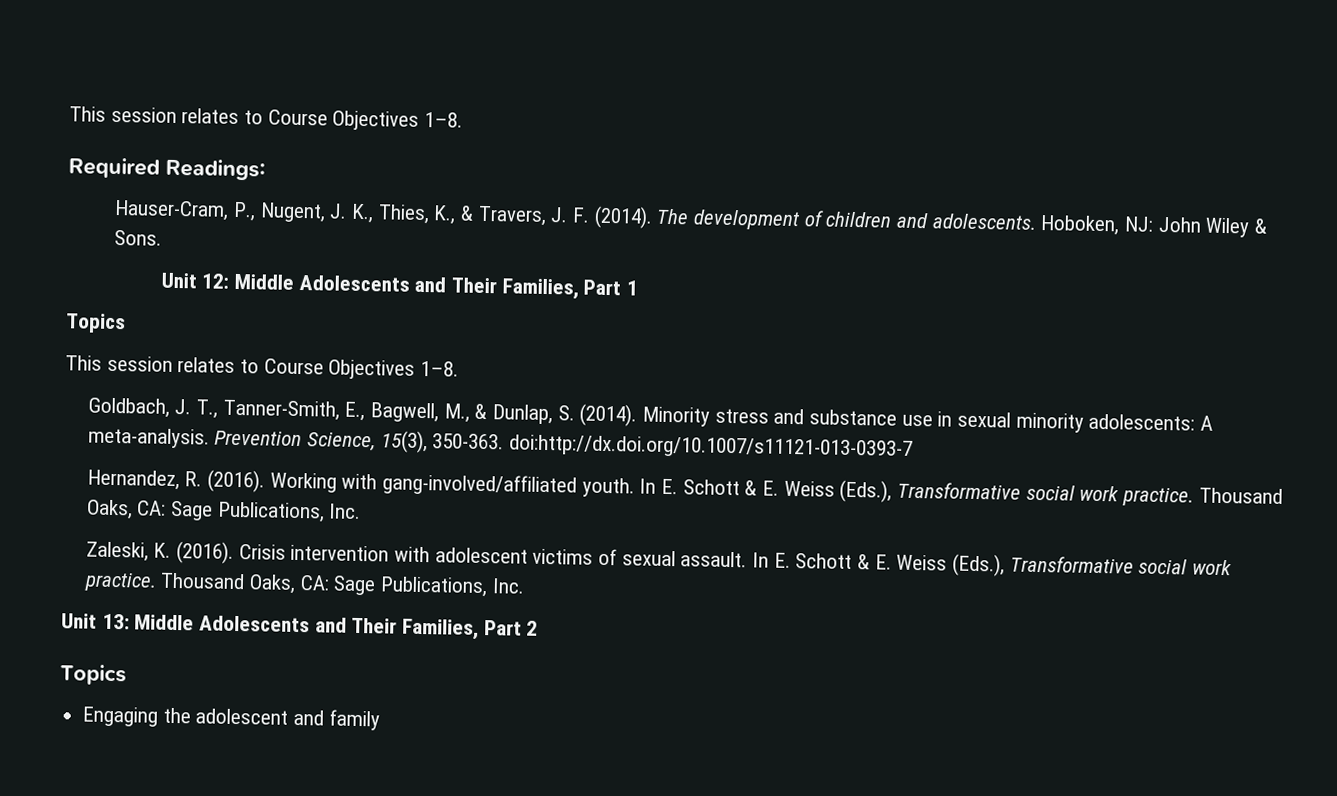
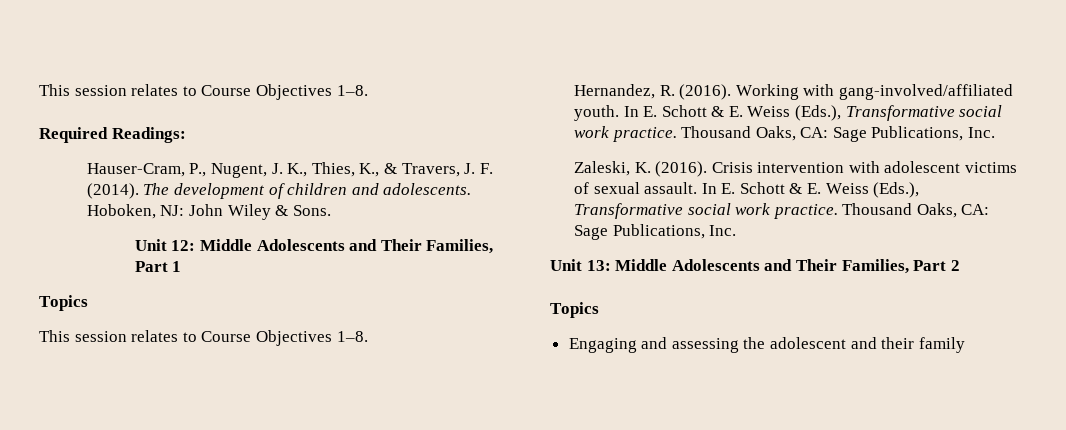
[87,397,1214,433] [87,427,914,460] // Goldbach, J. T., Tanner-Smith, E., Bagwell, M., & Dunlap, S. (2014). Minority stress and substance use in sexual minority adolescents: A meta-analysis. Prevention Science, 15(3), 350-363. doi:http://dx.doi.org/10.1007/s11121-013-0393-7 -> (368, 336) none
(159, 716) none -> [641,337,739,353] and assessing
(325, 717) none -> [881,337,915,349] their

